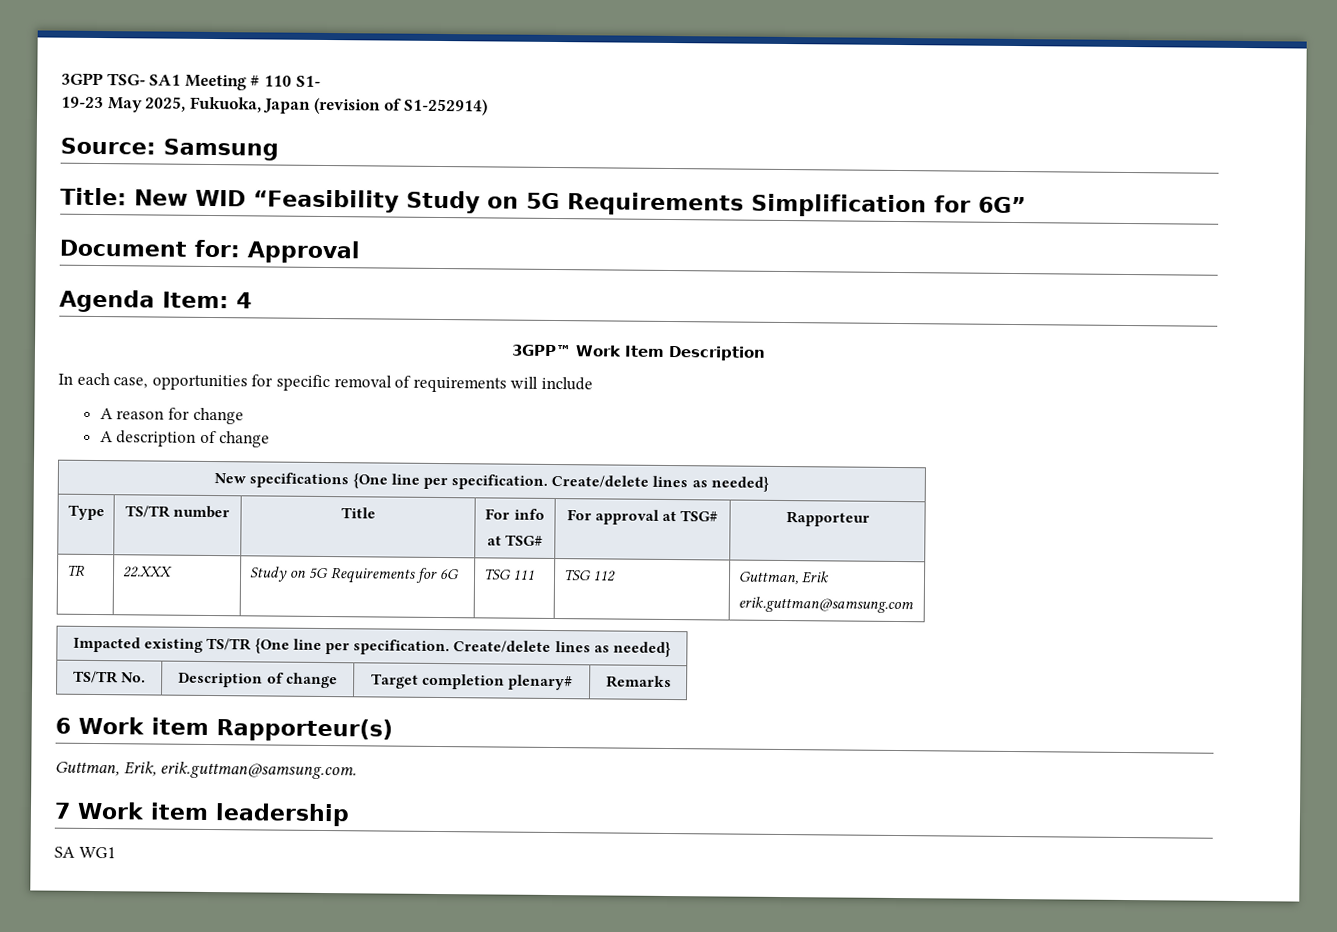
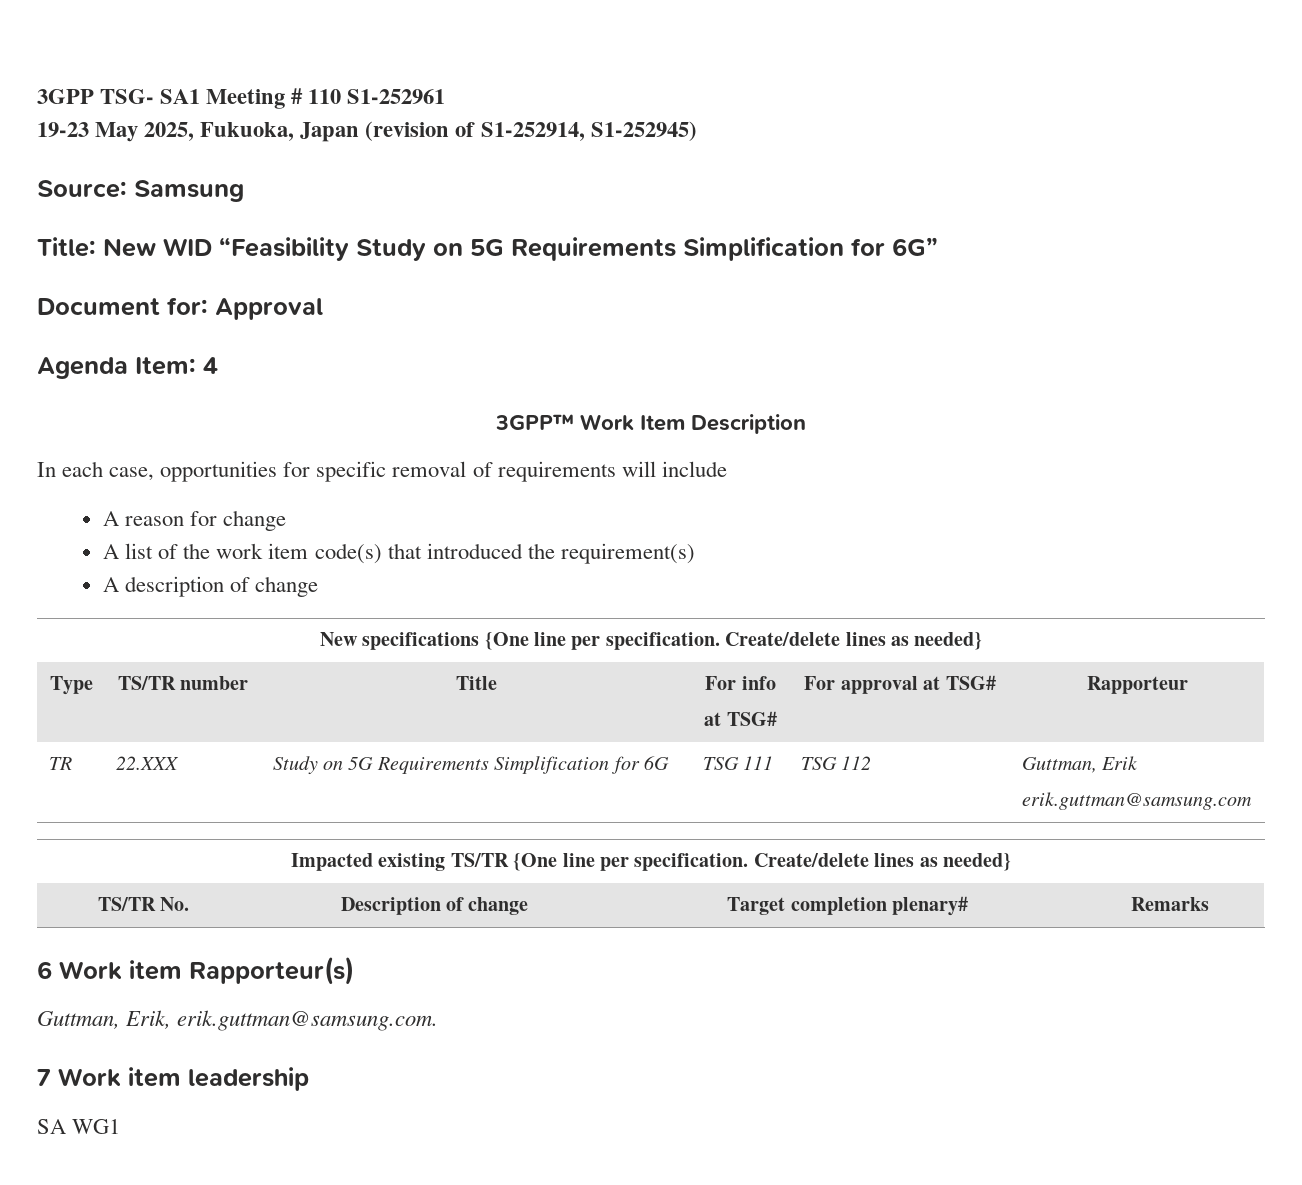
[295,75,321,87] S1- -> [347,89,446,104] S1-252961
[404,98,489,116] S1-252914) -> [480,121,697,141] S1-252914, S1-252945)
(244, 416) none -> [103,543,695,564] // A list of the work item code(s) that introduced the requirement(s)
(416, 575) none -> [494,756,610,774] Simplification

